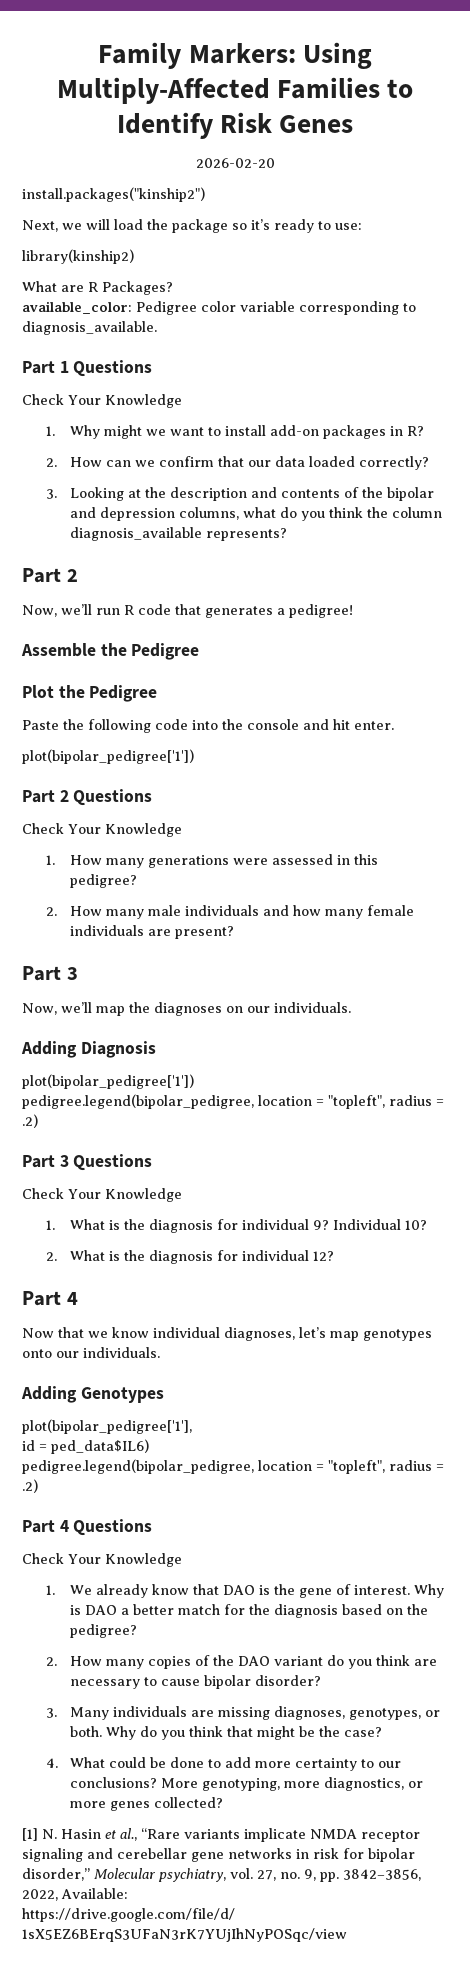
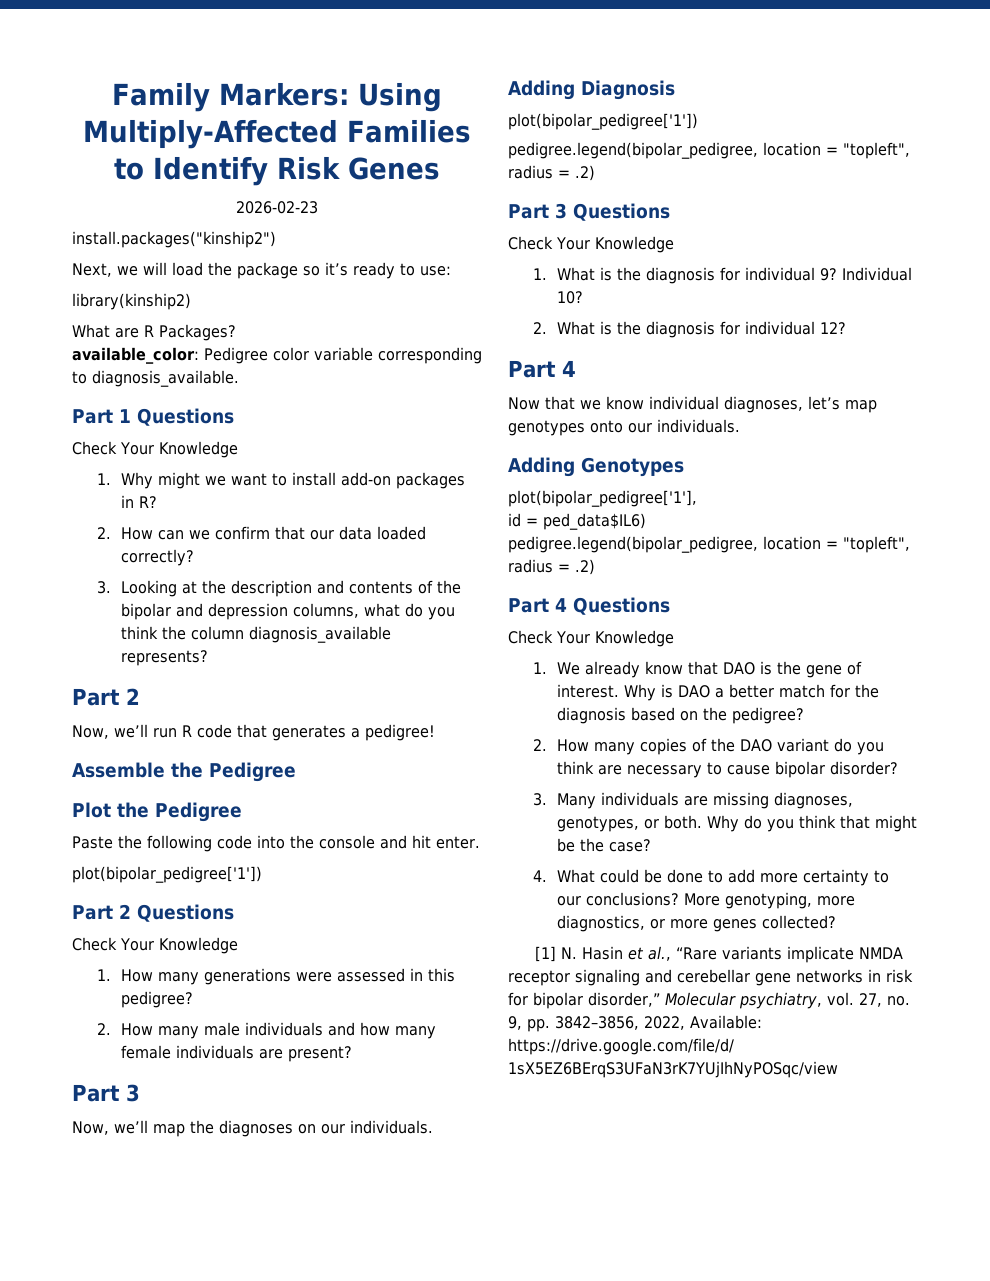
[195,158,275,168] 2026-02-20 -> [236,201,318,214] 2026-02-23

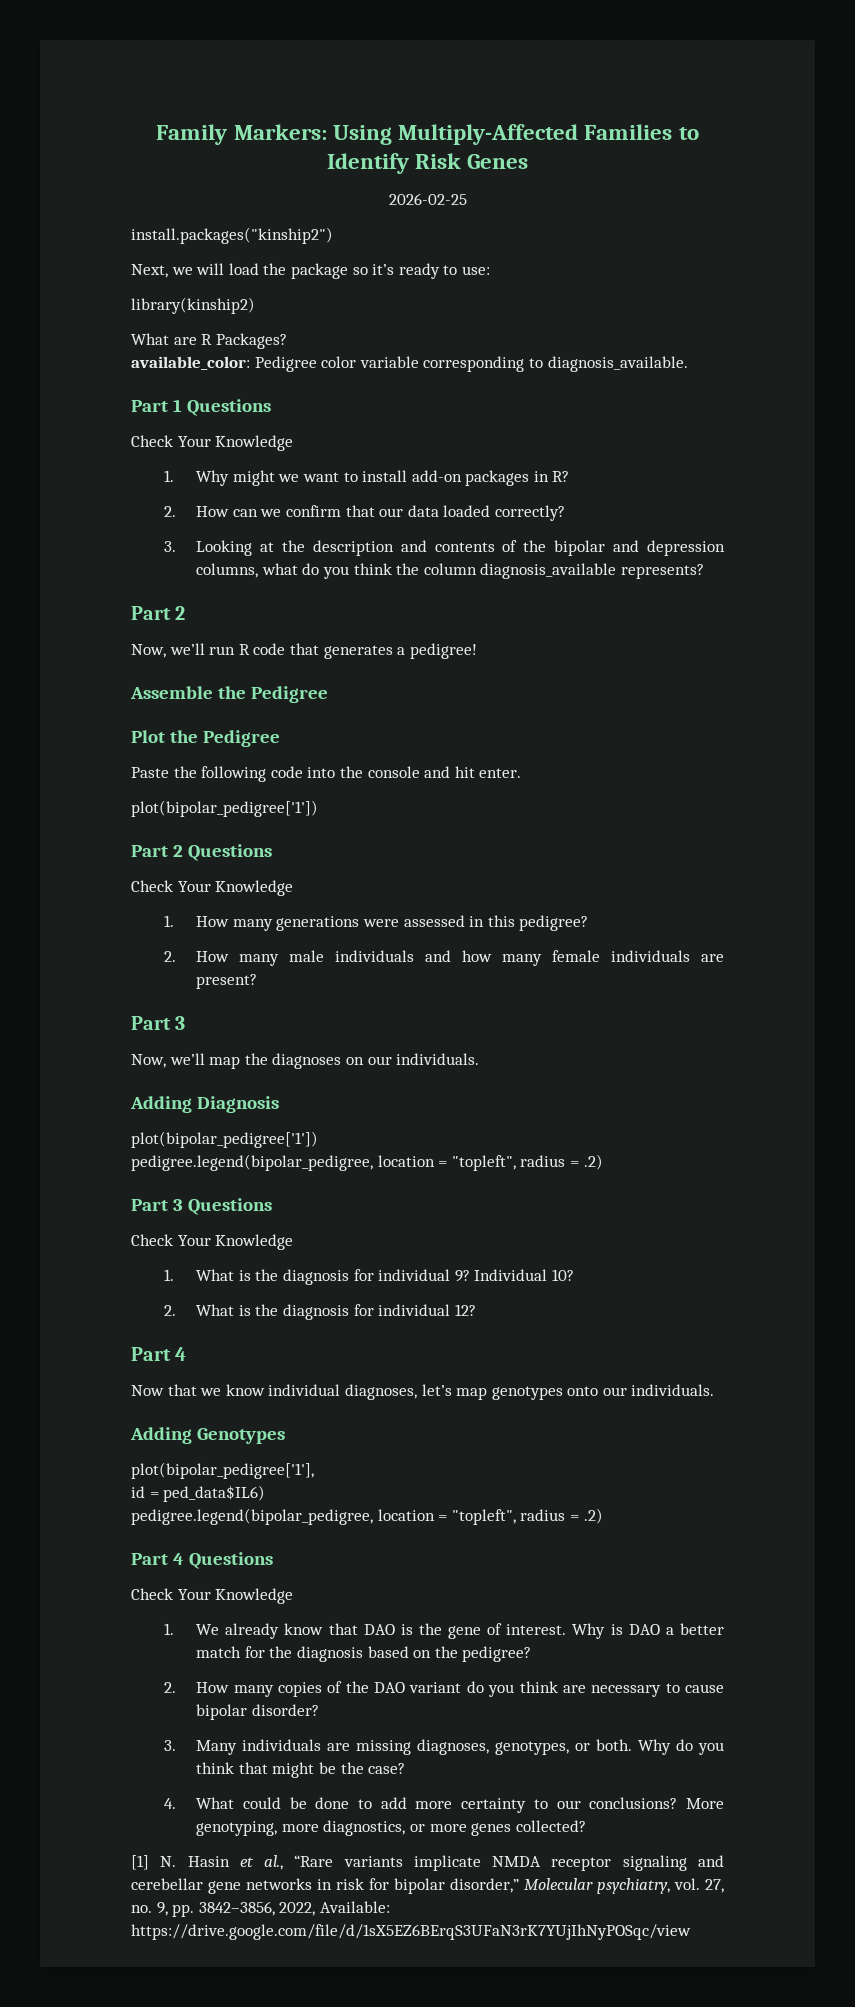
[236,201,318,214] 2026-02-23 -> [388,193,467,205] 2026-02-25

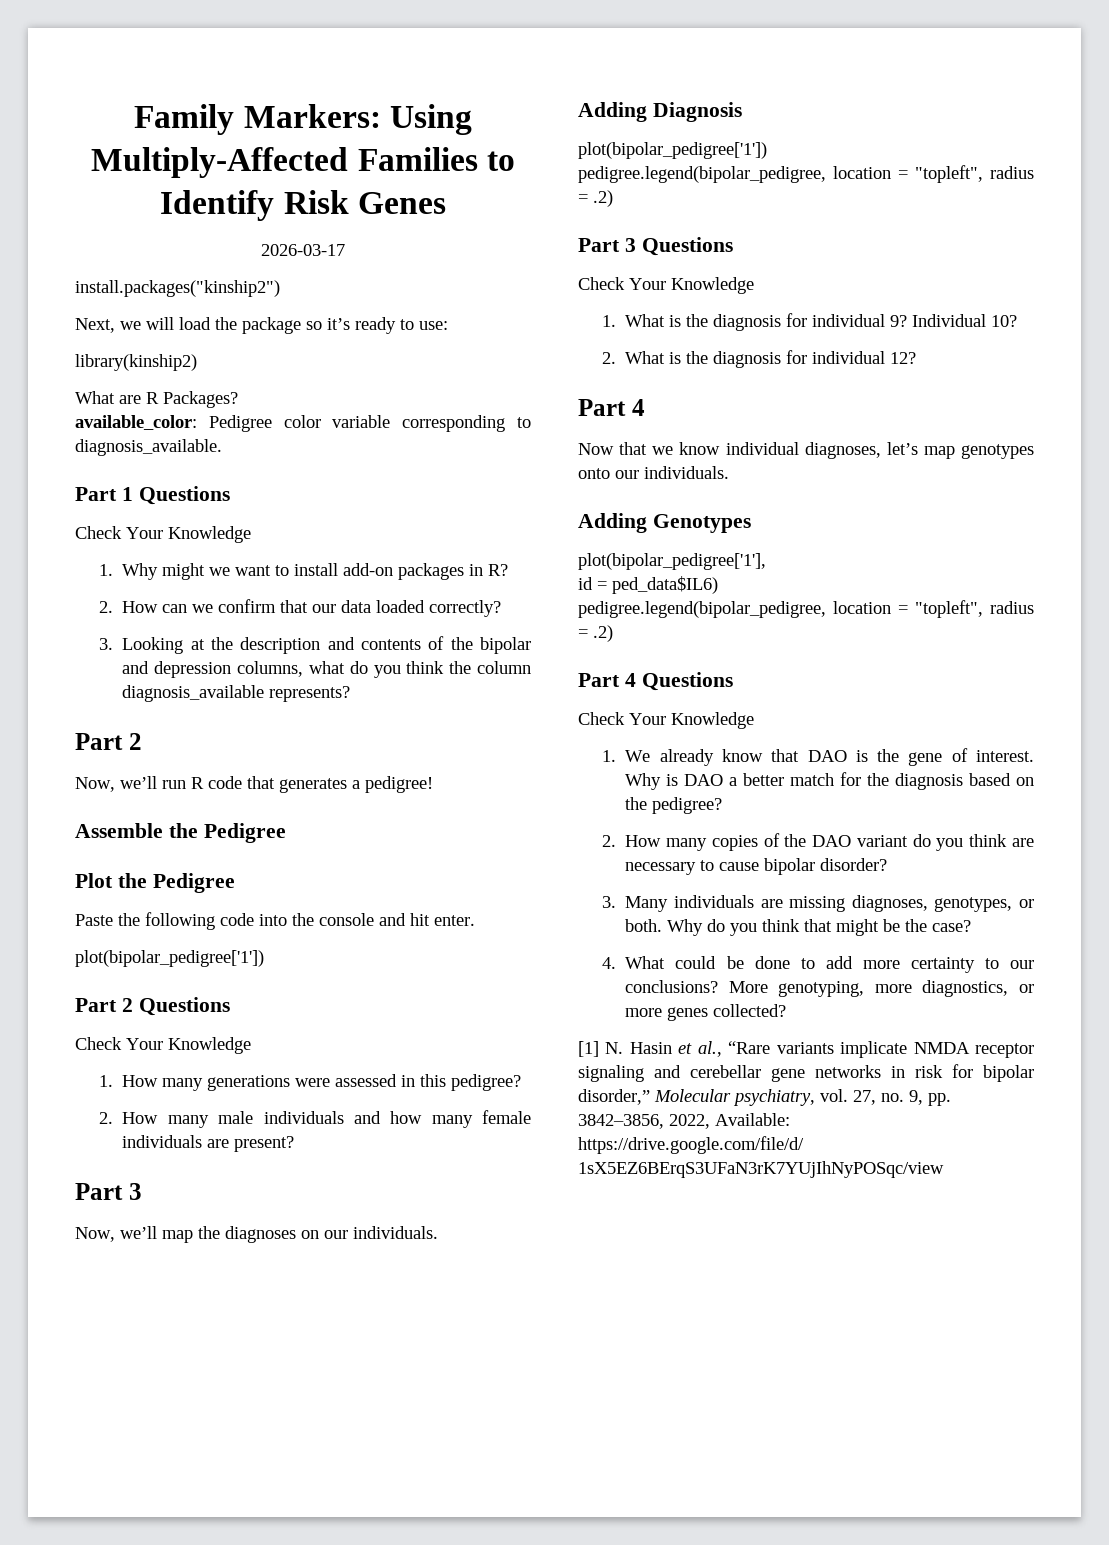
[388,193,467,205] 2026-02-25 -> [261,244,345,256] 2026-03-17

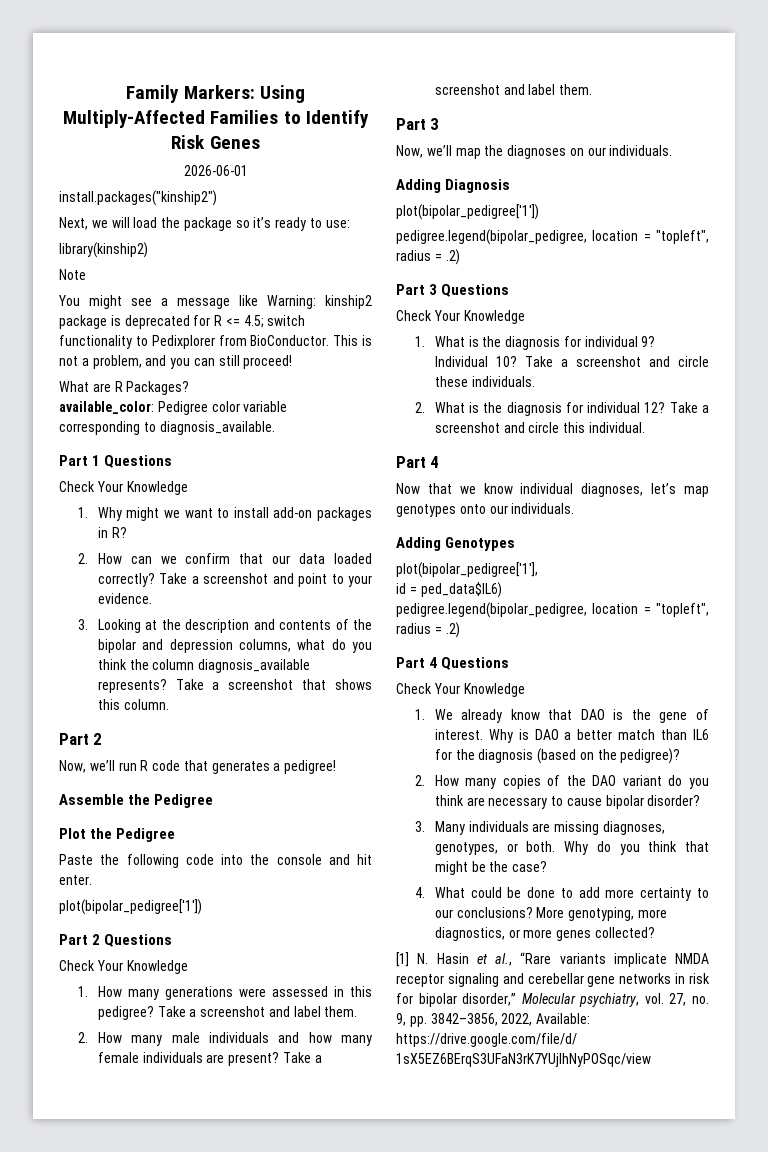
[261,244,345,256] 2026-03-17 -> [183,165,248,176] 2026-06-01
(197, 362) none -> [59,269,86,280] [58,295,372,309] [59,315,306,329] [59,335,372,349] [59,355,293,369] // Note // You might see a message like Warning: kinship2 package is deprecated for R <= 4.5; switch functionality to Pedixplorer from BioConductor. This is not a problem, and you can still proceed!
(502, 608) none -> [159,573,372,587] [97,593,152,604] Take a screenshot and point to your evidence.
(351, 694) none -> [175,679,372,690] [97,699,169,710] Take a screenshot that shows this column.
(522, 1082) none -> [157,1006,358,1017] Take a screenshot and label them.
(295, 1144) none -> [282,1052,322,1063] [434,84,593,95] Take a screenshot and label them.
(1018, 321) none -> [524,356,709,367] [434,376,535,387] Take a screenshot and circle these individuals.
(917, 358) none -> [669,402,709,413] [434,422,645,433] Take a screenshot and circle this individual.
(835, 779) none -> [661,729,709,740] than IL6
[969,773,1012,786] based -> [537,748,577,764] (based
[652,797,723,814] pedigree? -> [620,748,681,764] pedigree)?

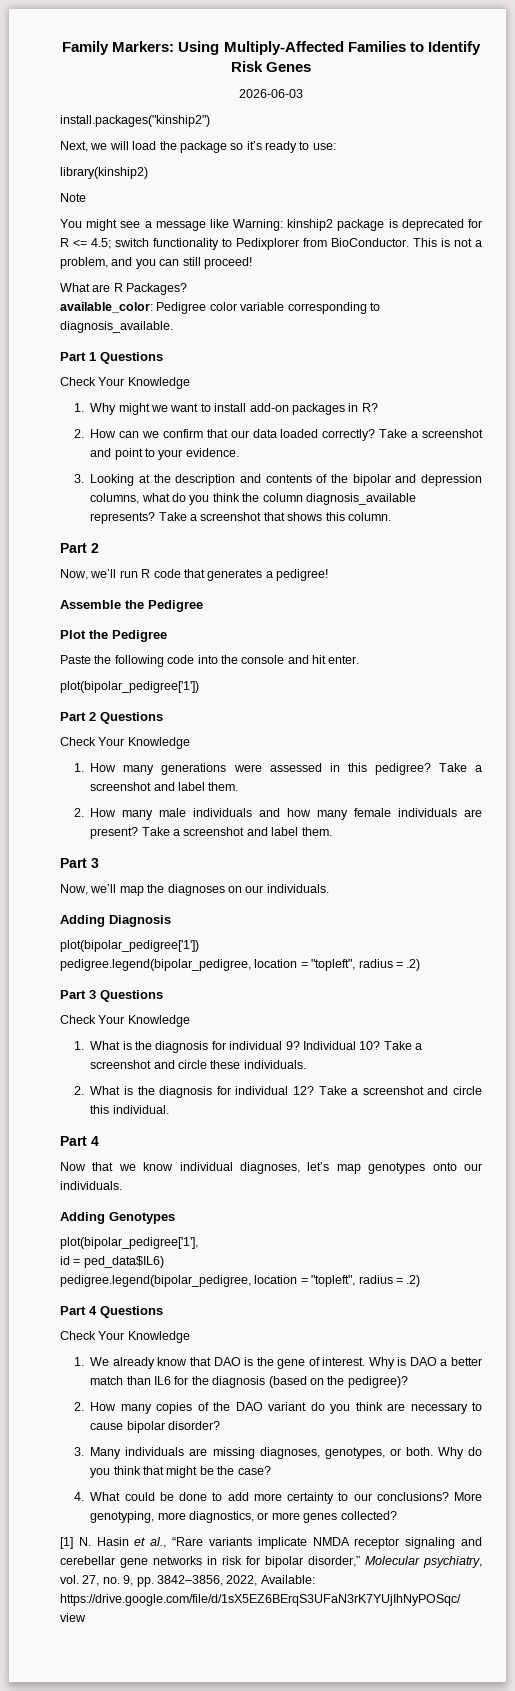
[183,165,248,176] 2026-06-01 -> [239,89,303,98] 2026-06-03

